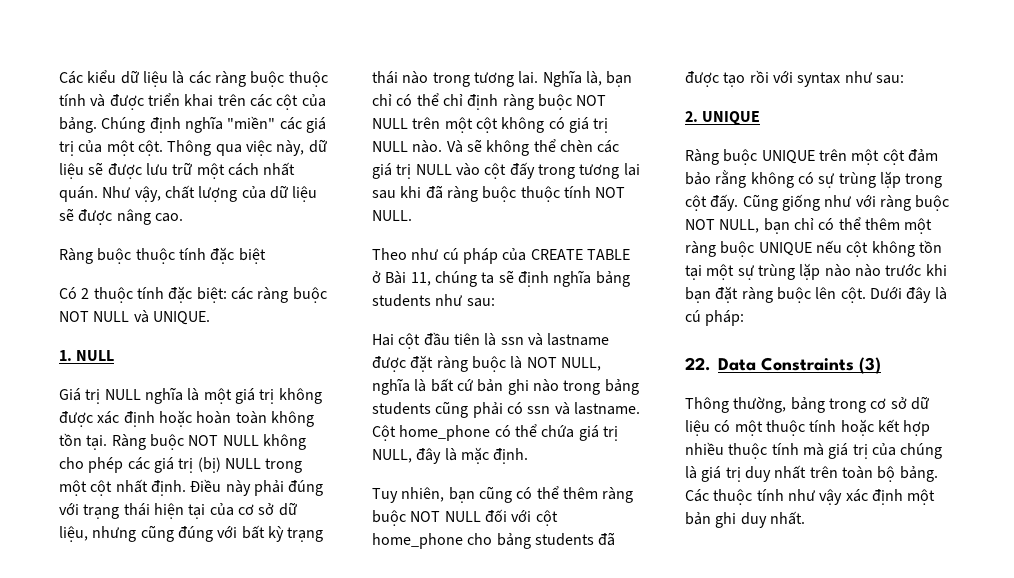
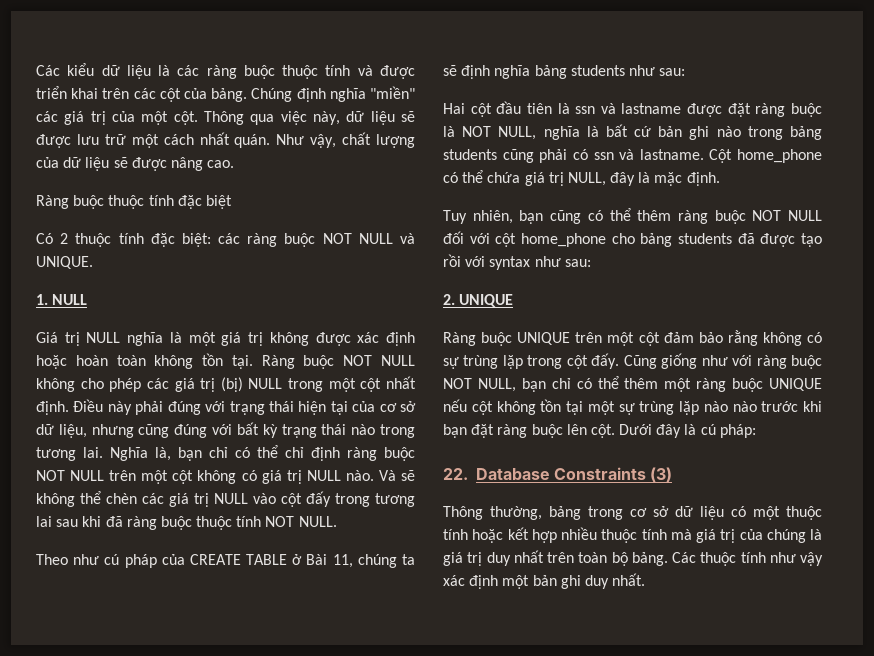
[718,358,756,371] Data -> [475,468,550,480] Database

